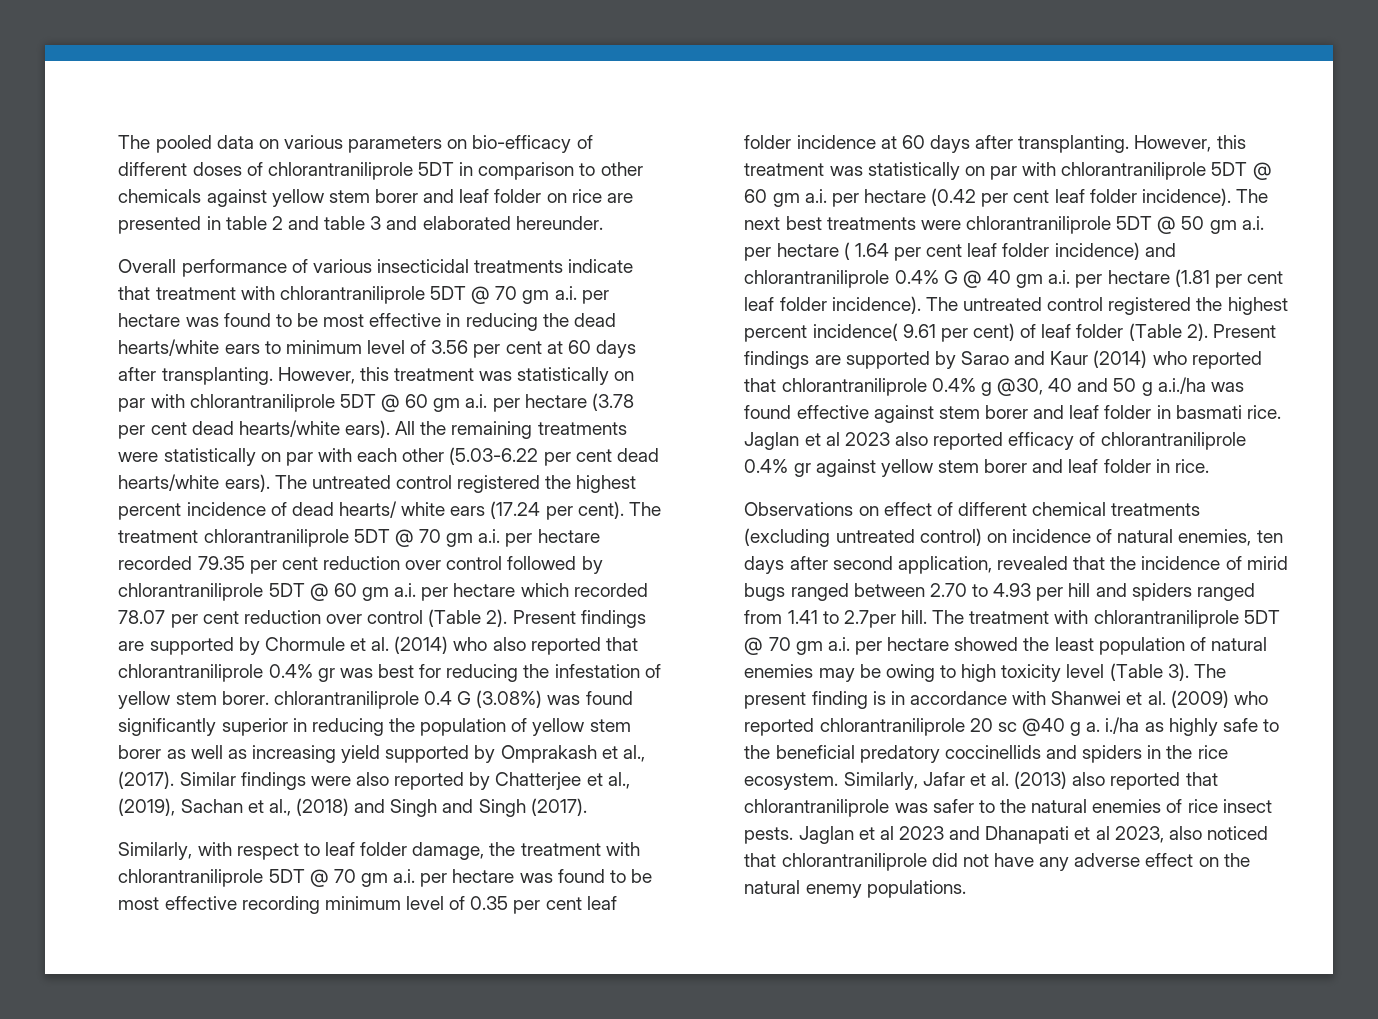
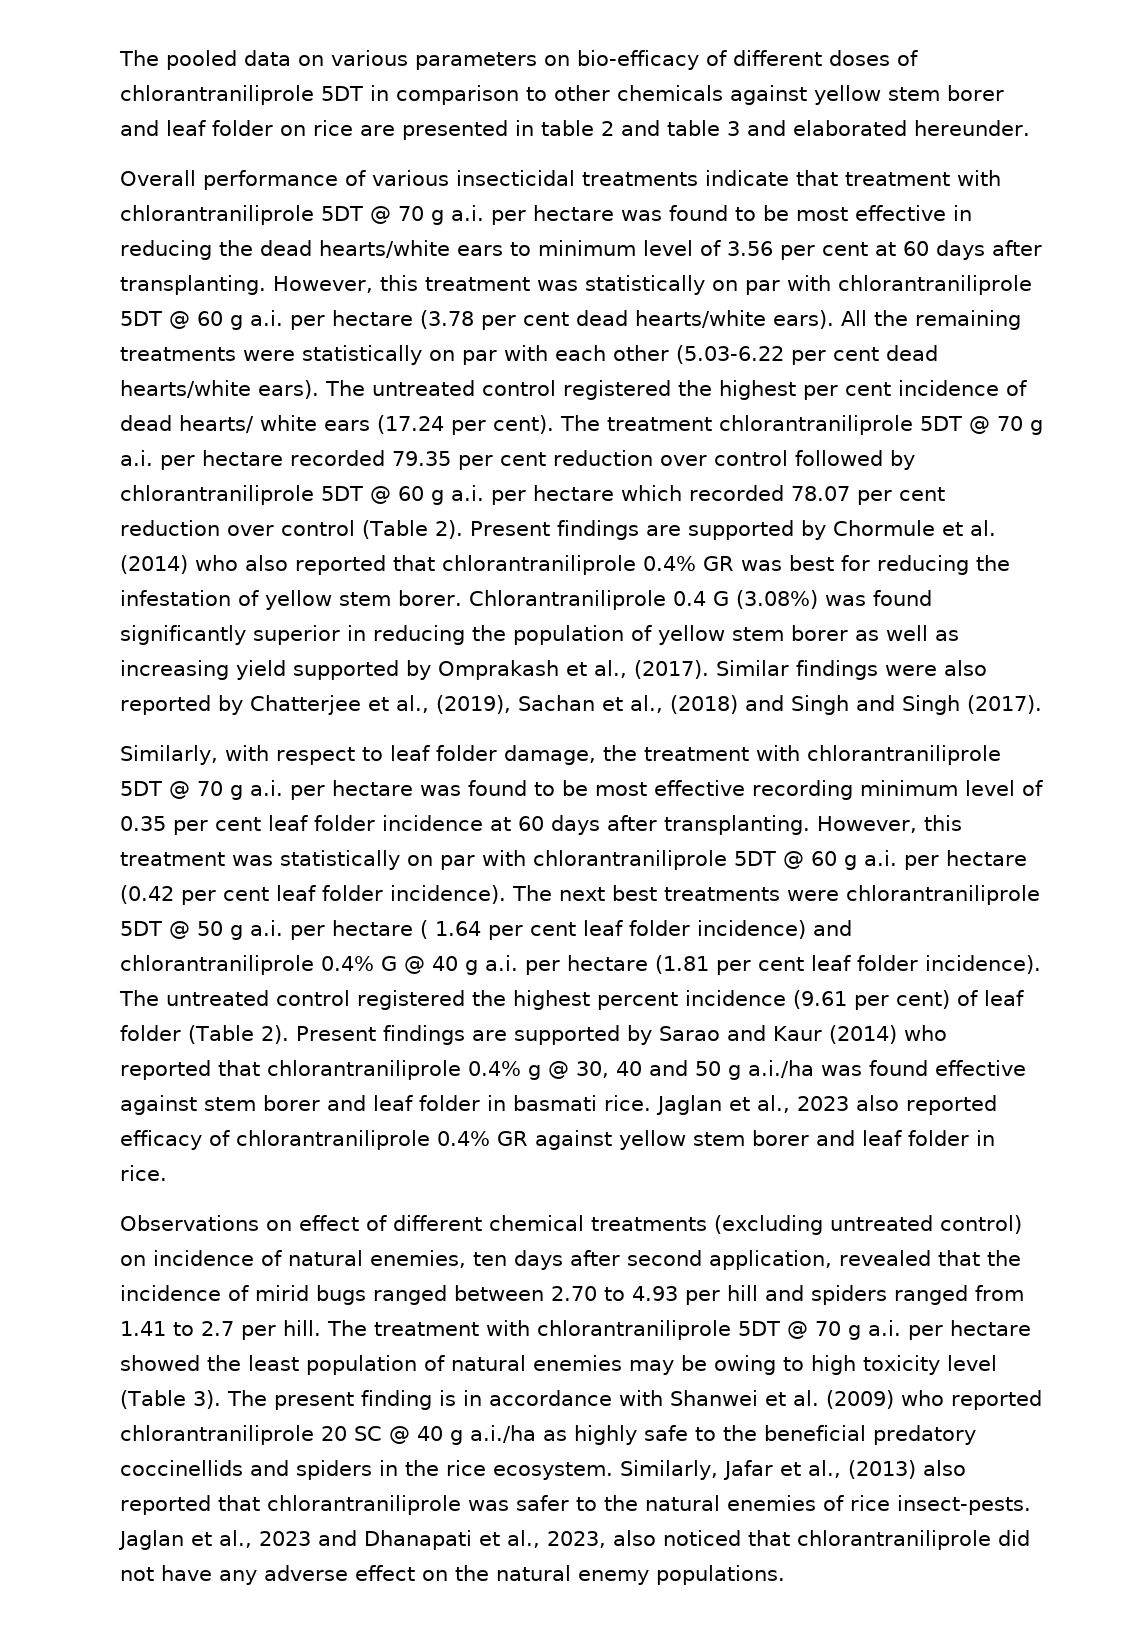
[522,290,550,304] gm -> [431,210,445,225] g
[433,398,461,412] gm -> [230,315,244,330] g
[118,503,182,520] percent -> [803,382,892,400] per cent
[446,533,474,547] gm -> [1030,420,1044,435] g
[361,587,389,601] gm -> [431,490,445,505] g
[317,668,335,682] gr -> [703,556,735,571] GR
[273,691,419,709] chlorantraniliprole -> [469,590,667,610] Chlorantraniliprole
[360,873,388,887] gm -> [230,785,244,800] g
[772,193,800,207] gm -> [844,855,858,870] g
[1209,220,1237,234] gm -> [230,925,244,940] g
[1016,274,1044,288] gm -> [465,960,479,975] g
[812,323,936,341] incidence( 9.61 -> [685,990,848,1009] incidence (9.61
[996,378,1043,396] @30, -> [548,1061,610,1079] @ 30,
[825,432,840,446] al -> [757,1095,791,1113] al.,
[793,463,811,477] gr -> [497,1131,529,1146] GR
[843,610,896,628] 2.7per -> [201,1321,277,1340] 2.7 per
[795,641,823,655] gm -> [848,1325,862,1340] g
[997,717,1140,736] sc @40 g a. i./ha -> [354,1425,537,1445] SC @ 40 g a.i./ha
[990,772,1009,786] al. -> [808,1460,842,1478] al.,
[1222,799,1272,813] [744,826,894,844] insect pests. Jaglan et al -> [897,1495,1032,1515] [118,1530,253,1550] insect-pests. Jaglan et al.,
[1095,826,1110,840] al -> [507,1530,541,1548] al.,

